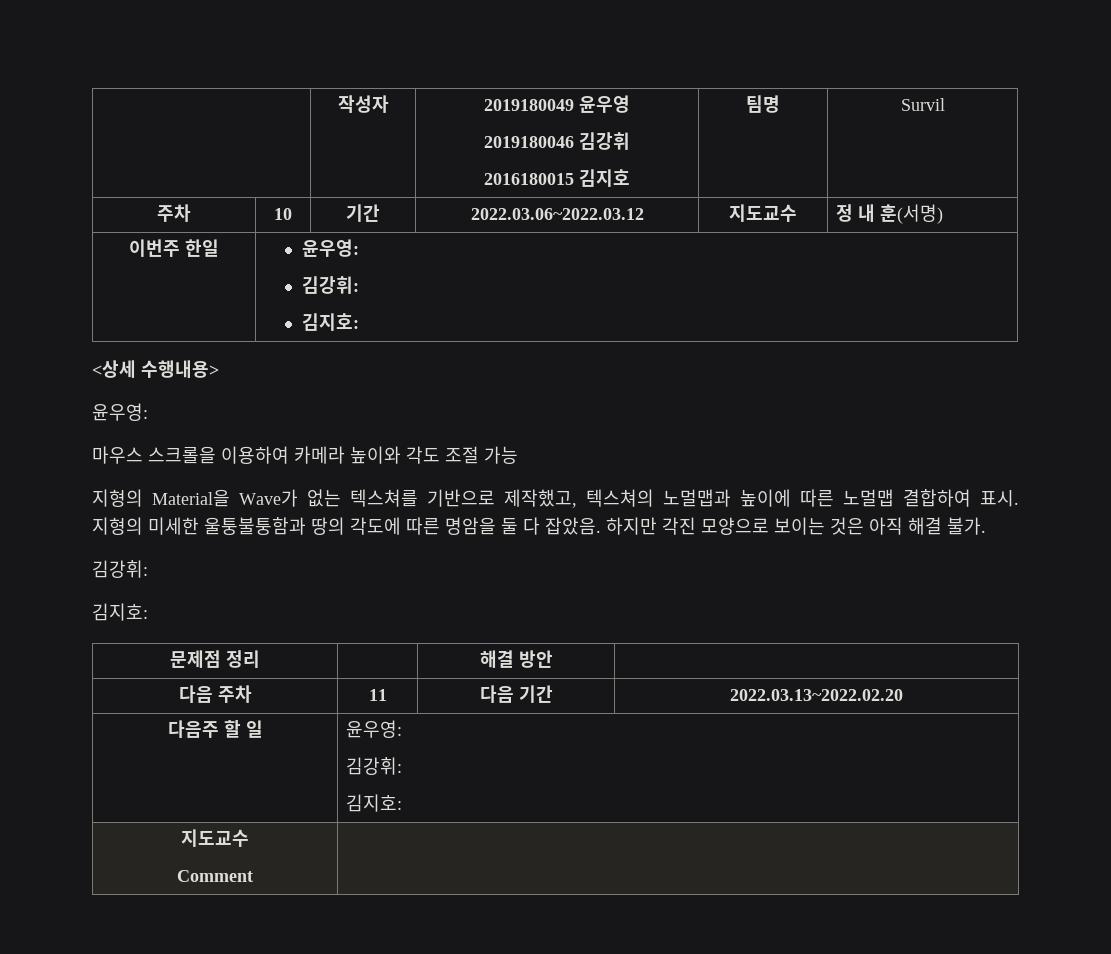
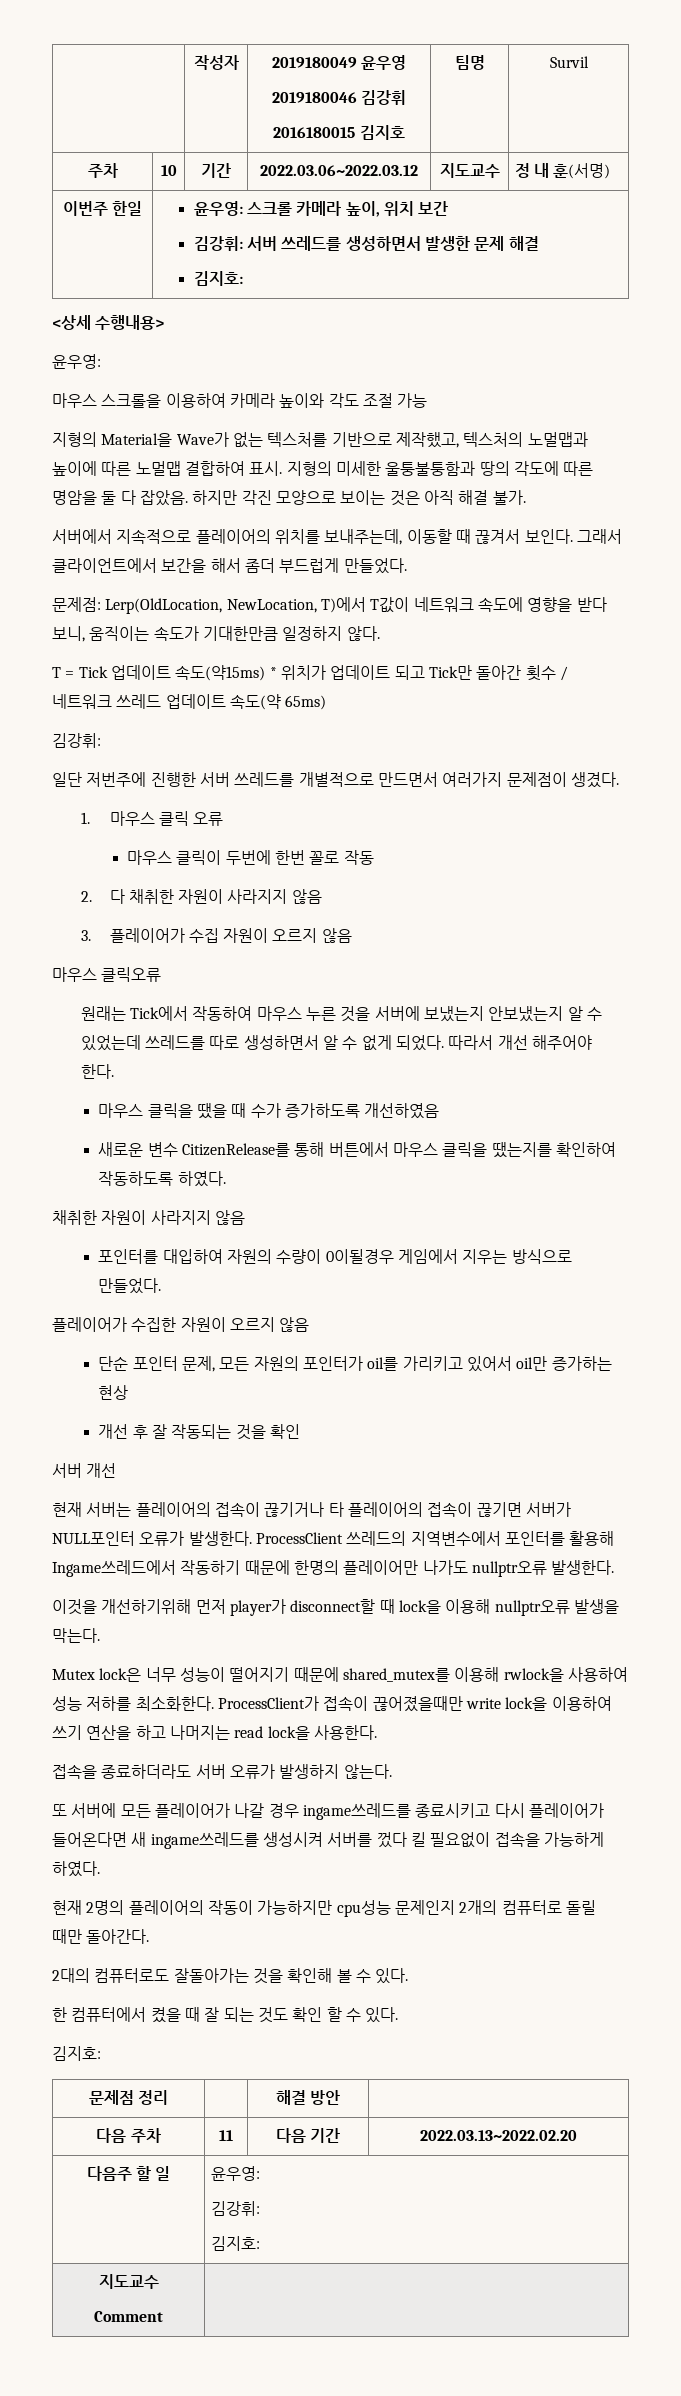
[301,276,359,294] // 김강휘: -> [246,201,449,217] [193,236,539,251] 스크롤 카메라 높이, 위치 보간 // 김강휘: 서버 쓰레드를 생성하면서 발생한 문제 해결
[350,489,418,507] 텍스쳐를 -> [267,432,328,447] 텍스처를
[586,489,654,507] 텍스쳐의 -> [463,432,524,447] 텍스처의
[92,560,148,578] 김강휘: -> [52,529,622,545] [52,558,407,574] [52,597,607,614] [52,626,380,642] [52,665,568,681] [52,694,327,710] [52,733,101,748] [52,772,619,788] [80,811,224,826] [127,850,374,865] [80,889,322,904] [80,928,352,943] [52,967,162,982] [80,1006,602,1022] [80,1035,592,1051] [80,1064,114,1079] [98,1103,440,1119] [98,1142,616,1158] [98,1171,226,1187] [52,1210,245,1225] [98,1249,572,1264] [98,1278,162,1294] [52,1317,310,1332] [98,1356,612,1372] [98,1385,129,1400] [98,1424,300,1440] [52,1463,117,1478] [52,1502,571,1517] [52,1531,615,1546] [52,1560,615,1577] [52,1599,619,1616] [52,1628,100,1643] [52,1667,628,1682] [52,1696,612,1712] [52,1725,377,1740] [52,1764,392,1779] [52,1803,604,1820] [52,1832,604,1849] [52,1861,100,1877] [52,1900,596,1917] [52,1929,150,1944] [52,1968,409,1984] [52,2007,399,2023] 서버에서 지속적으로 플레이어의 위치를 보내주는데, 이동할 때 끊겨서 보인다. 그래서 클라이언트에서 보간을 해서 좀더 부드럽게 만들었다. // 문제점: Lerp(OldLocation, NewLocation, T)에서 T값이 네트워크 속도에 영향을 받다 보니, 움직이는 속도가 기대한만큼 일정하지 않다. // T = Tick 업데이트 속도(약15ms) * 위치가 업데이트 되고 Tick만 돌아간 횟수 / 네트워크 쓰레드 업데이트 속도(약 65ms) // 김강휘: // 일단 저번주에 진행한 서버 쓰레드를 개별적으로 만드면서 여러가지 문제점이 생겼다. // 1. 마우스 클릭 오류 // 마우스 클릭이 두번에 한번 꼴로 작동 // 2. 다 채취한 자원이 사라지지 않음 // 3. 플레이어가 수집 자원이 오르지 않음 // 마우스 클릭오류 // 원래는 Tick에서 작동하여 마우스 누른 것을 서버에 보냈는지 안보냈는지 알 수 있었는데 쓰레드를 따로 생성하면서 알 수 없게 되었다. 따라서 개선 해주어야 한다. // 마우스 클릭을 땠을 때 수가 증가하도록 개선하였음 // 새로운 변수 CitizenRelease를 통해 버튼에서 마우스 클릭을 땠는지를 확인하여 작동하도록 하였다. // 채취한 자원이 사라지지 않음 // 포인터를 대입하여 자원의 수량이 0이될경우 게임에서 지우는 방식으로 만들었다. // 플레이어가 수집한 자원이 오르지 않음 // 단순 포인터 문제, 모든 자원의 포인터가 oil를 가리키고 있어서 oil만 증가하는 현상 // 개선 후 잘 작동되는 것을 확인 // 서버 개선 // 현재 서버는 플레이어의 접속이 끊기거나 타 플레이어의 접속이 끊기면 서버가 NULL포인터 오류가 발생한다. ProcessClient 쓰레드의 지역변수에서 포인터를 활용해 Ingame쓰레드에서 작동하기 때문에 한명의 플레이어만 나가도 nullptr오류 발생한다. // 이것을 개선하기위해 먼저 player가 disconnect할 때 lock을 이용해 nullptr오류 발생을 막는다. // Mutex lock은 너무 성능이 떨어지기 때문에 shared_mutex를 이용해 rwlock을 사용하여 성능 저하를 최소화한다. ProcessClient가 접속이 끊어졌을때만 write lock을 이용하여 쓰기 연산을 하고 나머지는 read lock을 사용한다. // 접속을 종료하더라도 서버 오류가 발생하지 않는다. // 또 서버에 모든 플레이어가 나갈 경우 ingame쓰레드를 종료시키고 다시 플레이어가 들어온다면 새 ingame쓰레드를 생성시켜 서버를 껐다 킬 필요없이 접속을 가능하게 하였다. // 현재 2명의 플레이어의 작동이 가능하지만 cpu성능 문제인지 2개의 컴퓨터로 돌릴 때만 돌아간다. // 2대의 컴퓨터로도 잘돌아가는 것을 확인해 볼 수 있다. // 한 컴퓨터에서 켰을 때 잘 되는 것도 확인 할 수 있다.

